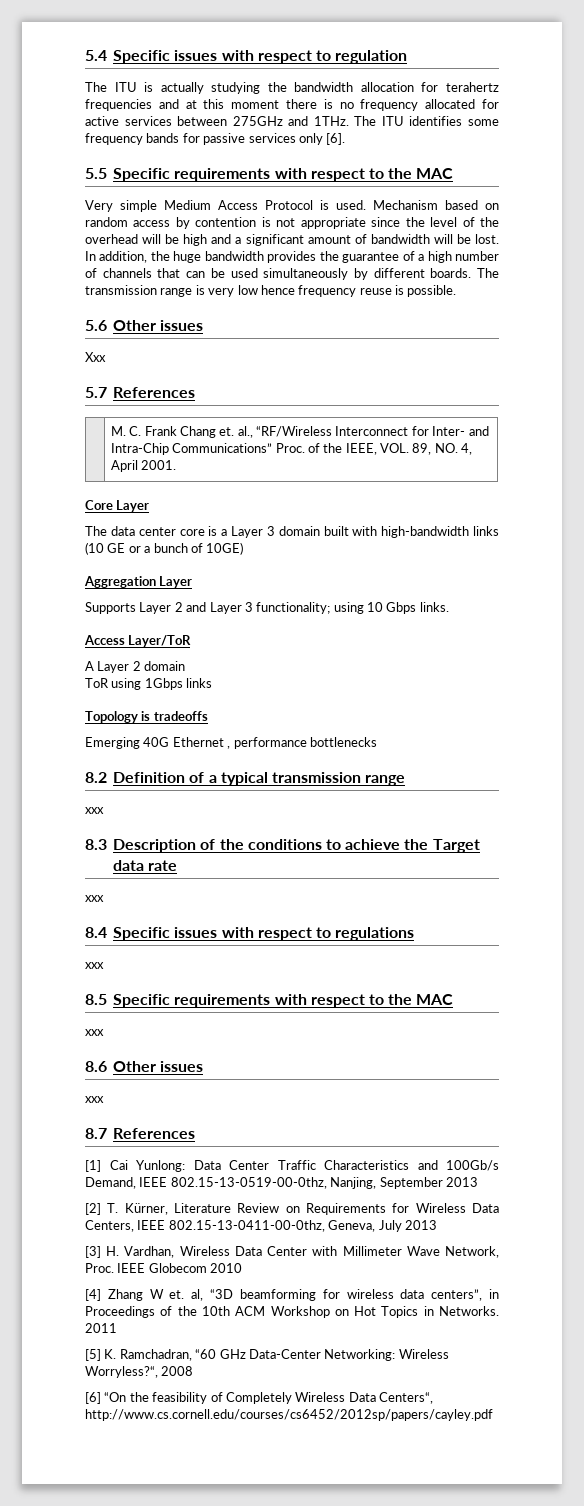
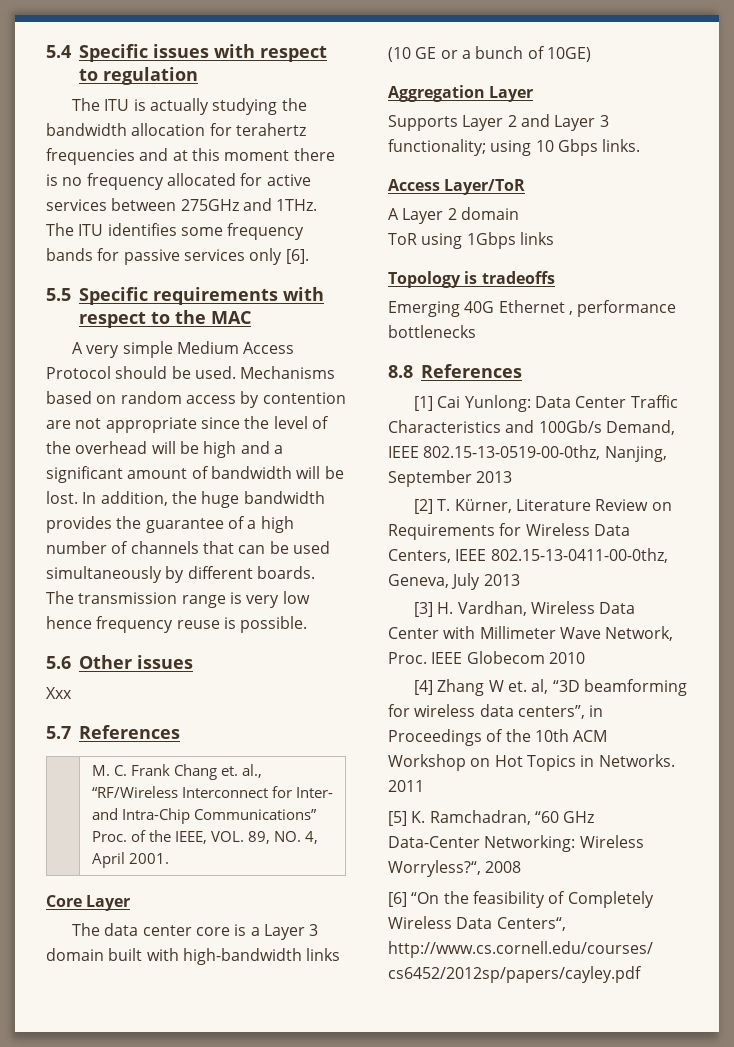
[85,200,113,212] Very -> [71,342,120,358] A very
[320,200,438,210] is used. Mechanism -> [115,366,336,379] should be used. Mechanisms
[261,217,271,227] is -> [46,420,71,429] are
[85,772,406,786] [85,807,104,814] [85,839,480,853] [113,860,178,871] [85,895,104,902] [85,927,415,941] [85,962,104,969] [85,994,454,1008] [85,1029,104,1036] [85,1061,204,1072] [85,1096,104,1103] [85,1128,107,1139] 8.2 Definition of a typical transmission range // xxx // 8.3 Description of the conditions to achieve the Target data rate // xxx // 8.4 Specific issues with respect to regulations // xxx // 8.5 Specific requirements with respect to the MAC // xxx // 8.6 Other issues // xxx // 8.7 -> [388,365,413,378] 8.8

